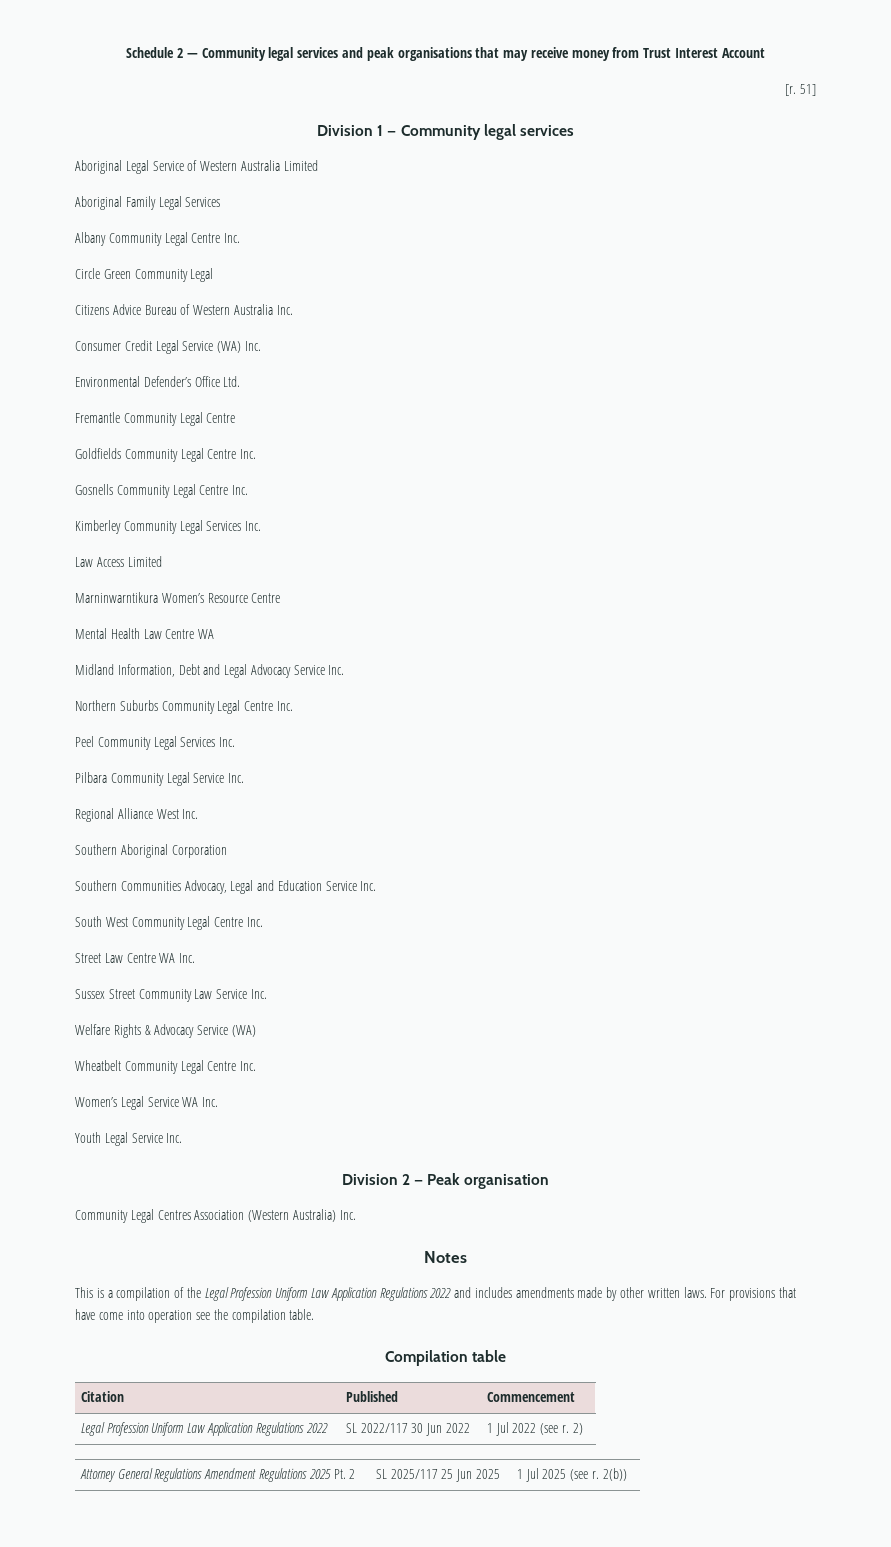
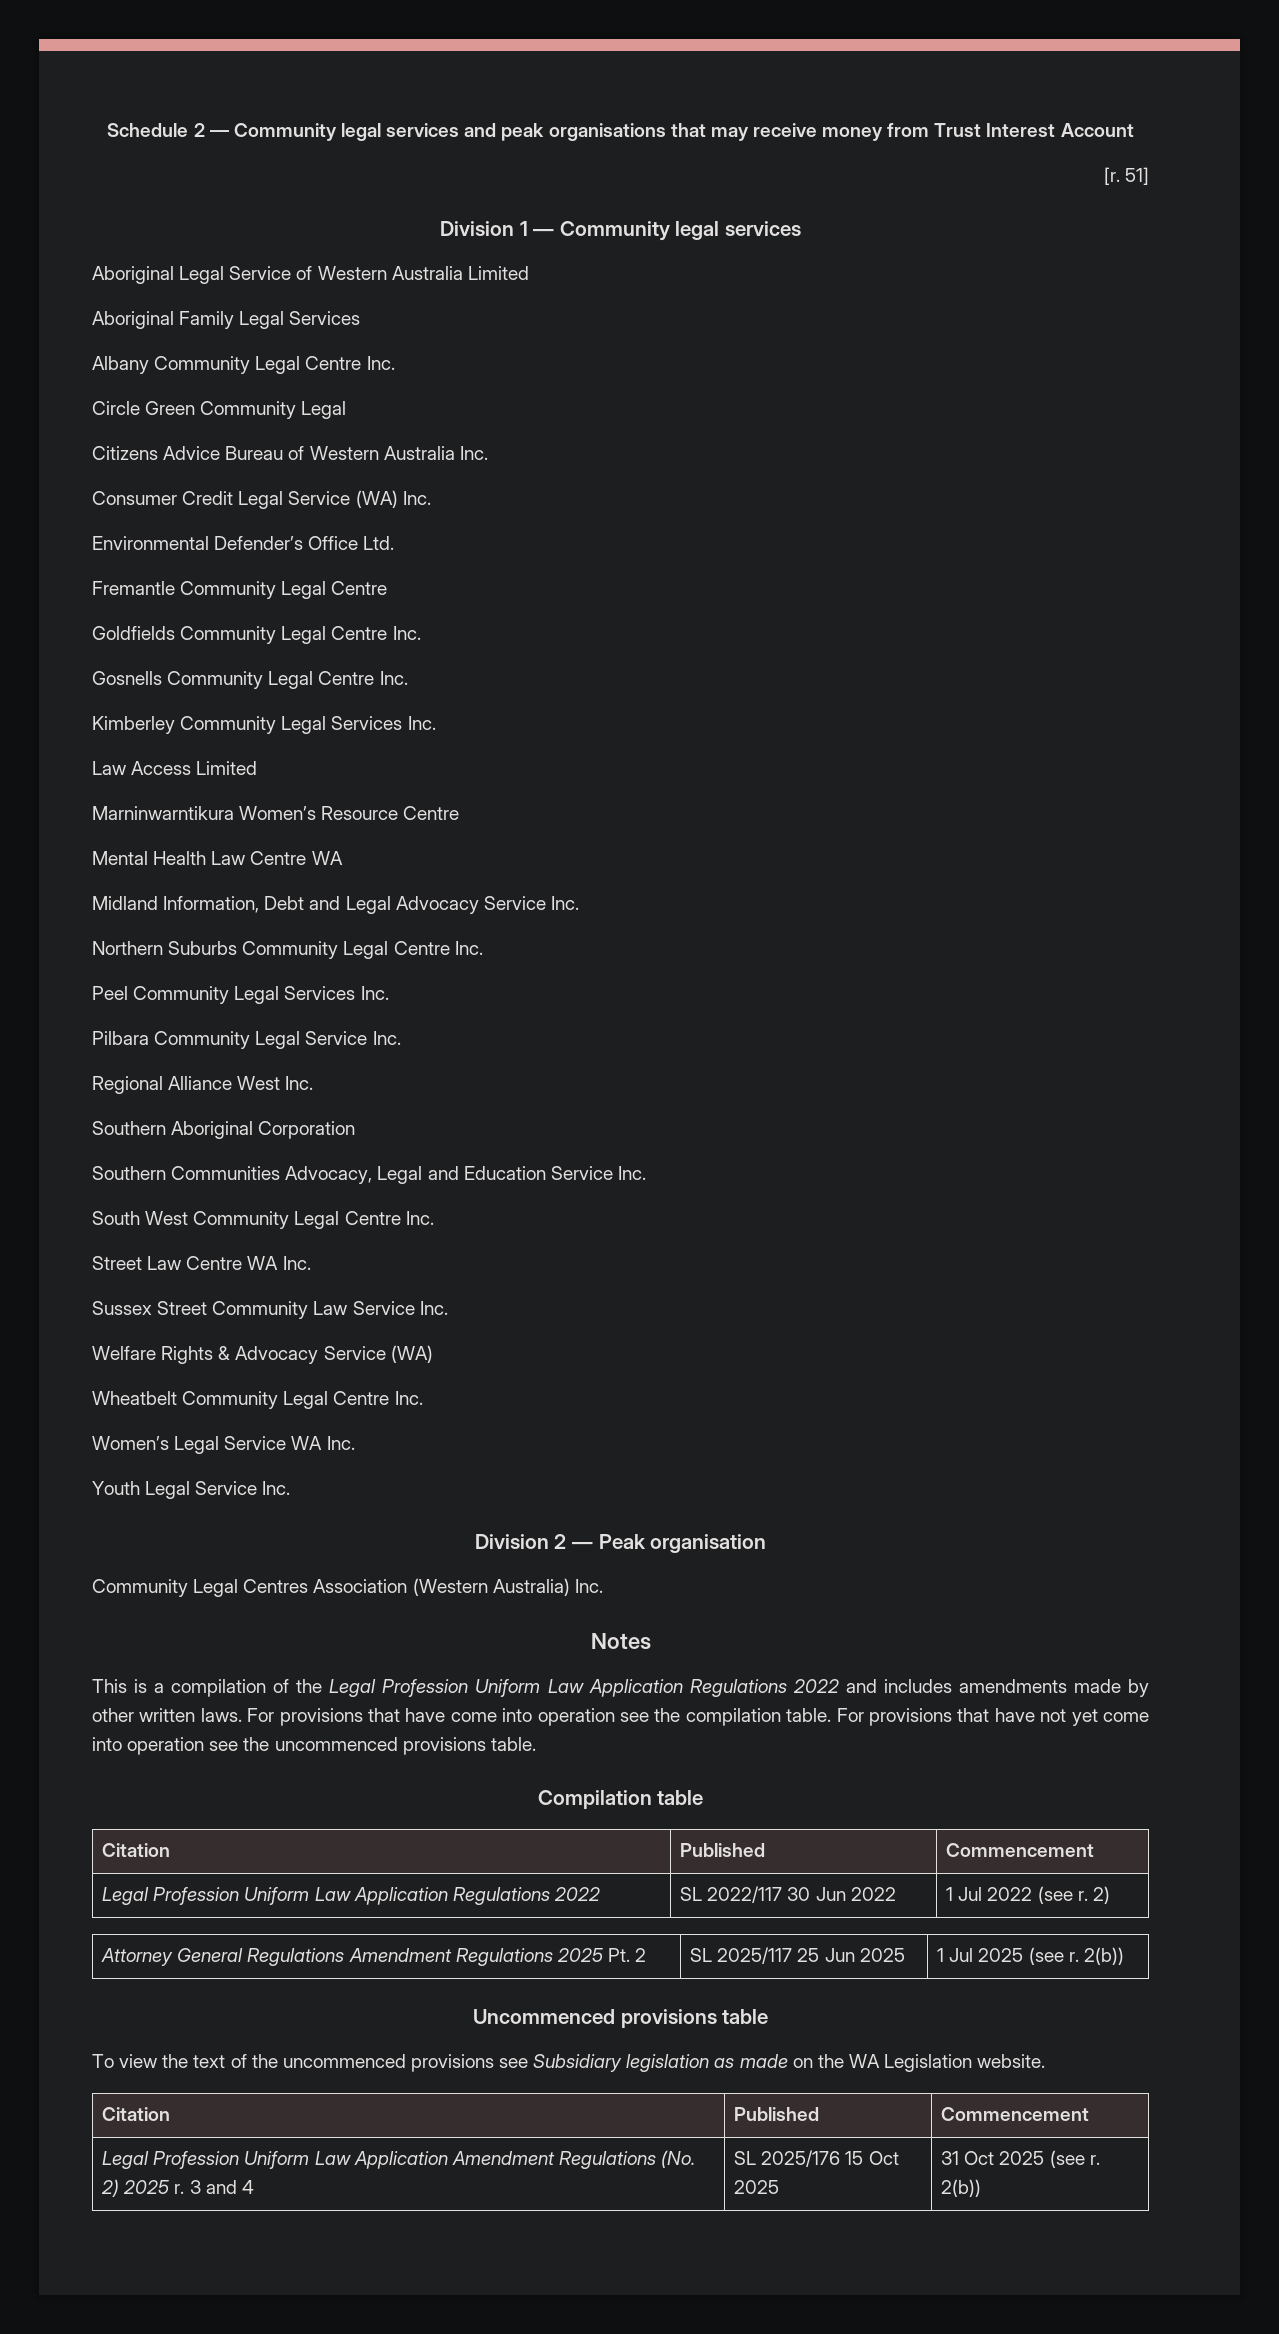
(315, 1314) none -> [836,1708,1149,1726] [92,1737,536,1755] For provisions that have not yet come into operation see the uncommenced provisions table.
(627, 1474) none -> [472,2009,769,2028] [92,2054,1046,2072] [102,2107,171,2121] [734,2107,820,2121] [941,2107,1090,2121] [102,2150,696,2169] [101,2179,254,2197] [734,2150,899,2167] [734,2180,780,2194] [941,2150,1100,2168] [941,2179,982,2197] // Uncommenced provisions table // To view the text of the uncommenced provisions see Subsidiary legislation as made on the WA Legislation website. // Citation | Published | Commencement // Legal Profession Uniform Law Application Amendment Regulations (No. 2) 2025 r. 3 and 4 | SL 2025/176 15 Oct 2025 | 31 Oct 2025 (see r. 2(b))

